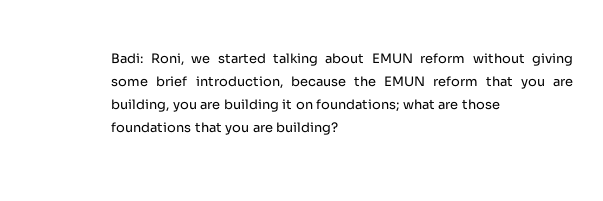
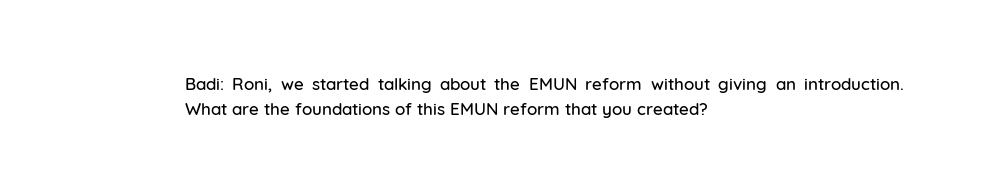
(365, 58) none -> [494,78,521,90] the
[111,76,574,89] [111,99,500,112] [111,122,339,135] some brief introduction, because the EMUN reform that you are building, you are building it on foundations; what are those foundations that you are building? -> [775,78,905,90] [184,103,708,118] an introduction. What are the foundations of this EMUN reform that you created?

